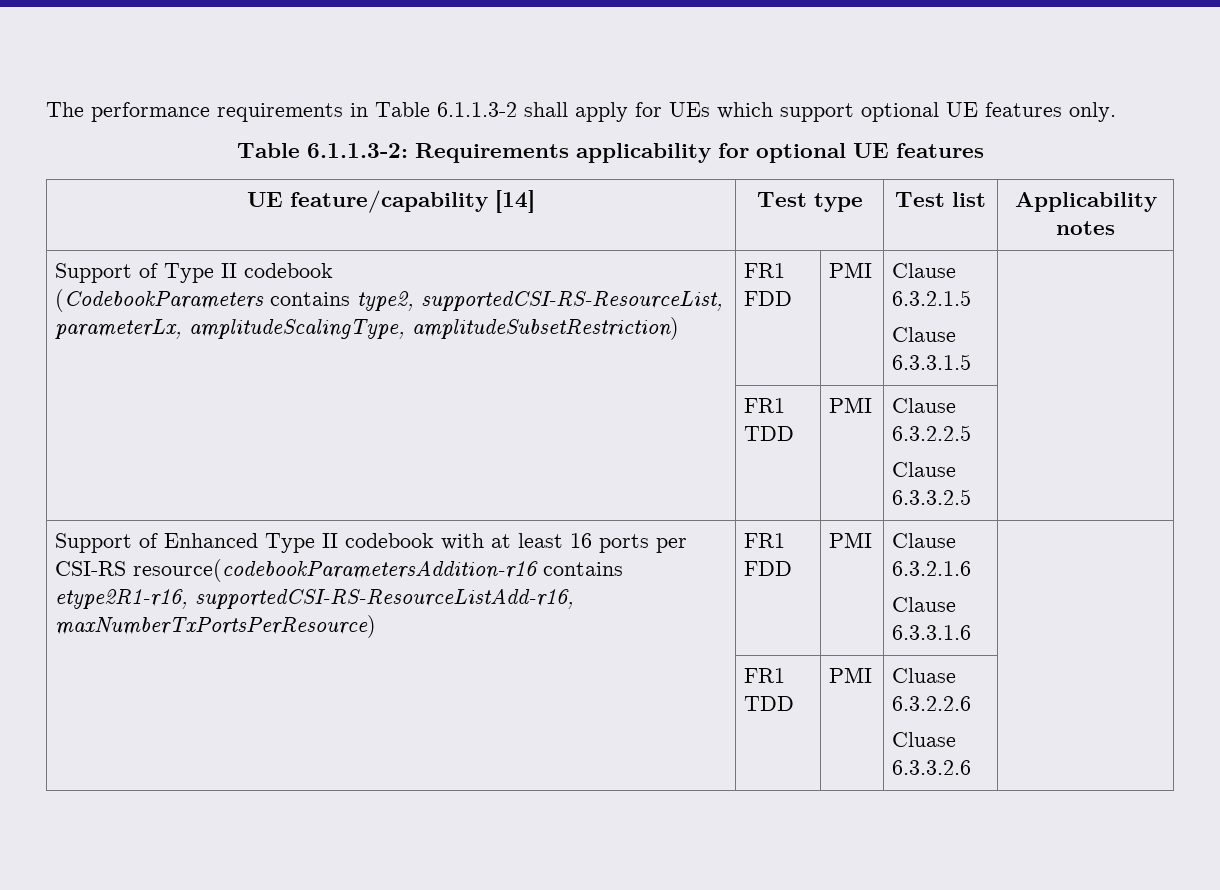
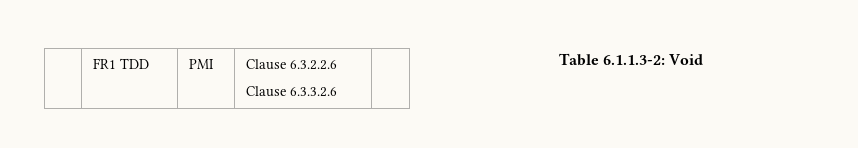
[46,102,1116,122] [236,143,984,163] [247,190,535,213] [756,192,863,212] [895,192,986,207] [1014,192,1157,212] [1056,221,1115,235] [55,263,334,283] [55,289,724,312] [55,317,680,340] [744,263,786,278] [744,291,793,306] [829,262,873,278] [892,263,957,278] [892,290,972,306] [892,327,957,342] [892,354,972,370] The performance requirements in Table 6.1.1.3-2 shall apply for UEs which support optional UE features only. // Table 6.1.1.3-2: Requirements applicability for optional UE features // UE feature/capability [14] | Test type | Test list | Applicability notes // Support of Type II codebook // (CodebookParameters contains type2, supportedCSI-RS-ResourceList, parameterLx, amplitudeScalingType, amplitudeSubsetRestriction) | FR1 FDD | PMI | Clause 6.3.2.1.5 // Clause 6.3.3.1.5 | // -> (93, 63) none
[892,425,972,441] [892,462,957,477] [892,489,972,505] [55,533,688,553] [55,559,624,582] [55,588,575,609] [55,615,377,638] [744,533,786,548] [744,561,793,576] [829,532,873,548] [892,533,957,548] [892,561,972,576] [892,597,957,612] [892,625,972,640] [744,668,786,683] [744,696,795,711] [829,667,873,683] [892,668,957,683] [892,696,972,711] [892,732,957,747] [892,760,972,775] 6.3.2.2.5 // Clause 6.3.3.2.5 | // Support of Enhanced Type II codebook with at least 16 ports per CSI-RS resource(codebookParametersAddition-r16 contains etype2R1-r16, supportedCSI-RS-ResourceListAdd-r16, maxNumberTxPortsPerResource) | FR1 FDD | PMI | Clause 6.3.2.1.6 // Clause 6.3.3.1.6 | // | FR1 TDD | PMI | Cluase 6.3.2.2.6 // Cluase 6.3.3.2.6 | -> [290,60,338,70] [246,86,338,97] [558,53,704,66] 6.3.2.2.6 // Clause 6.3.3.2.6 | // Table 6.1.1.3-2: Void

